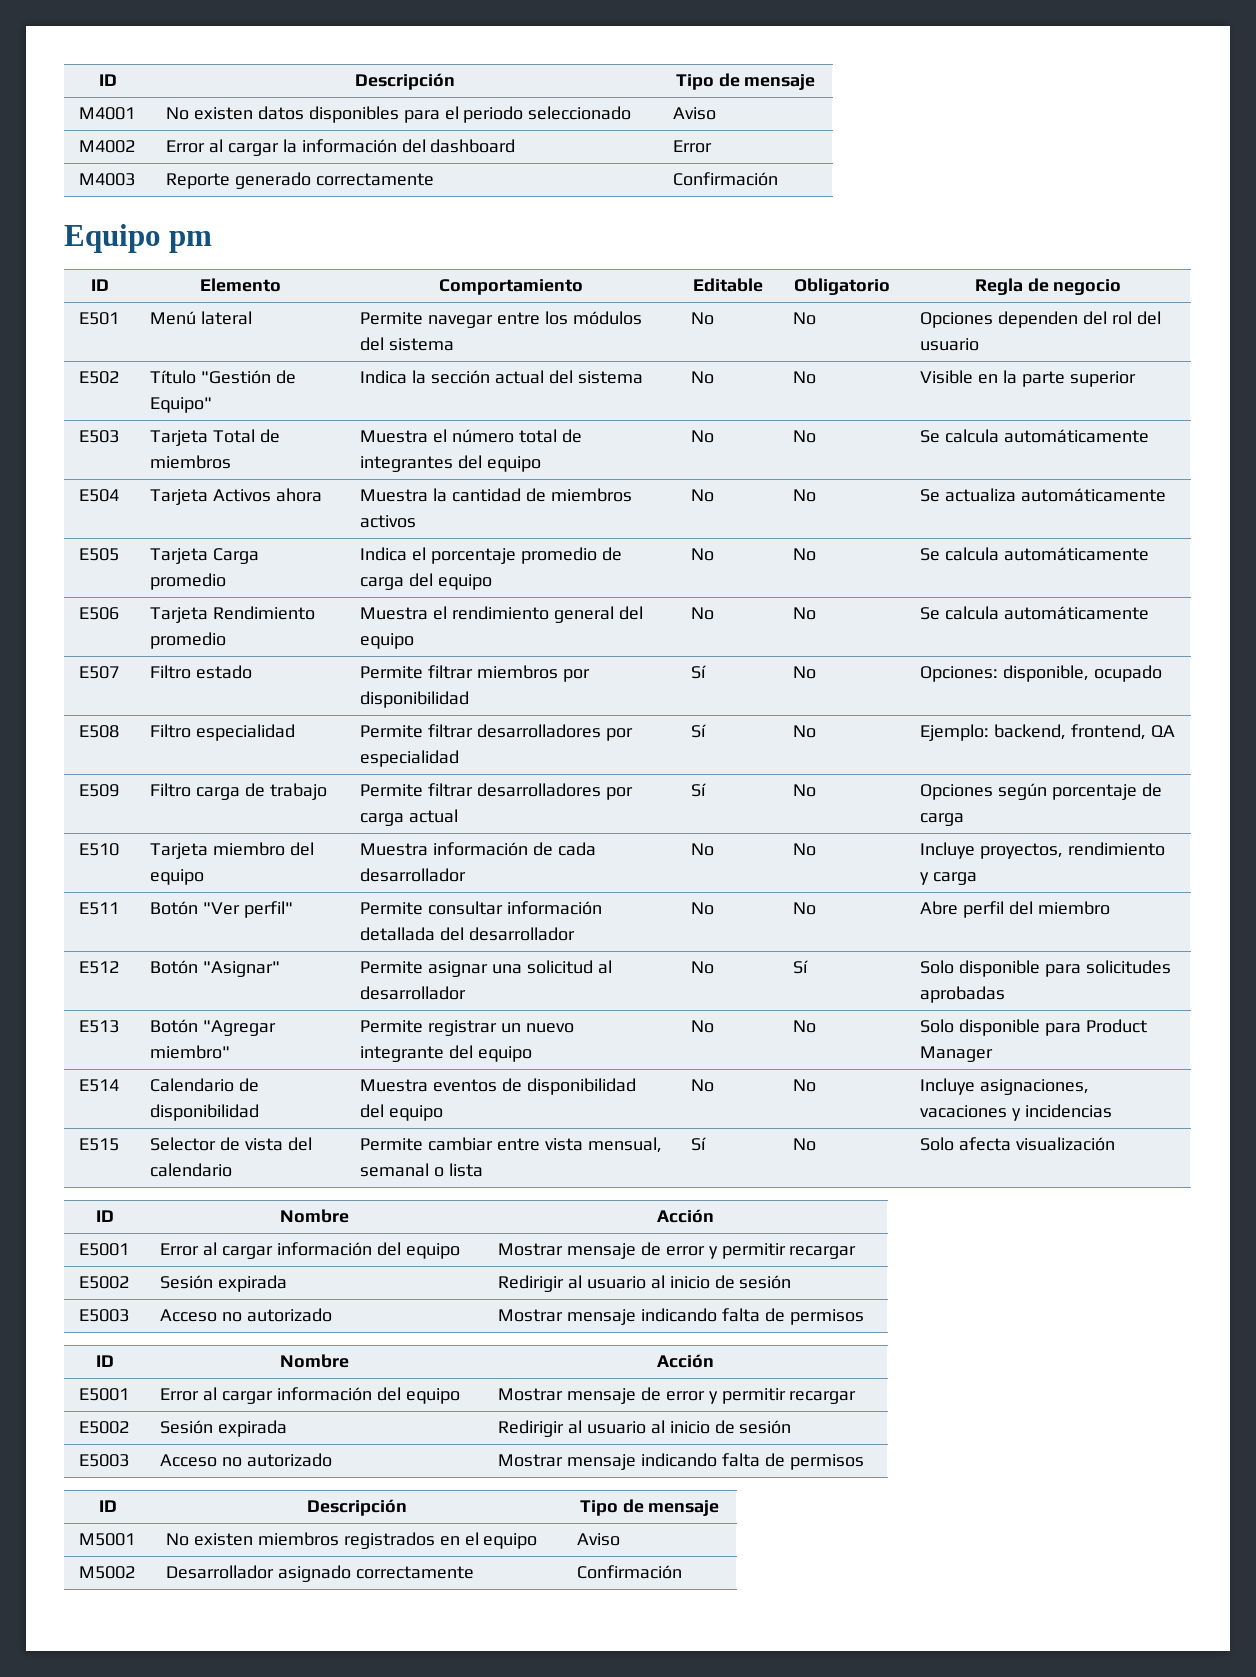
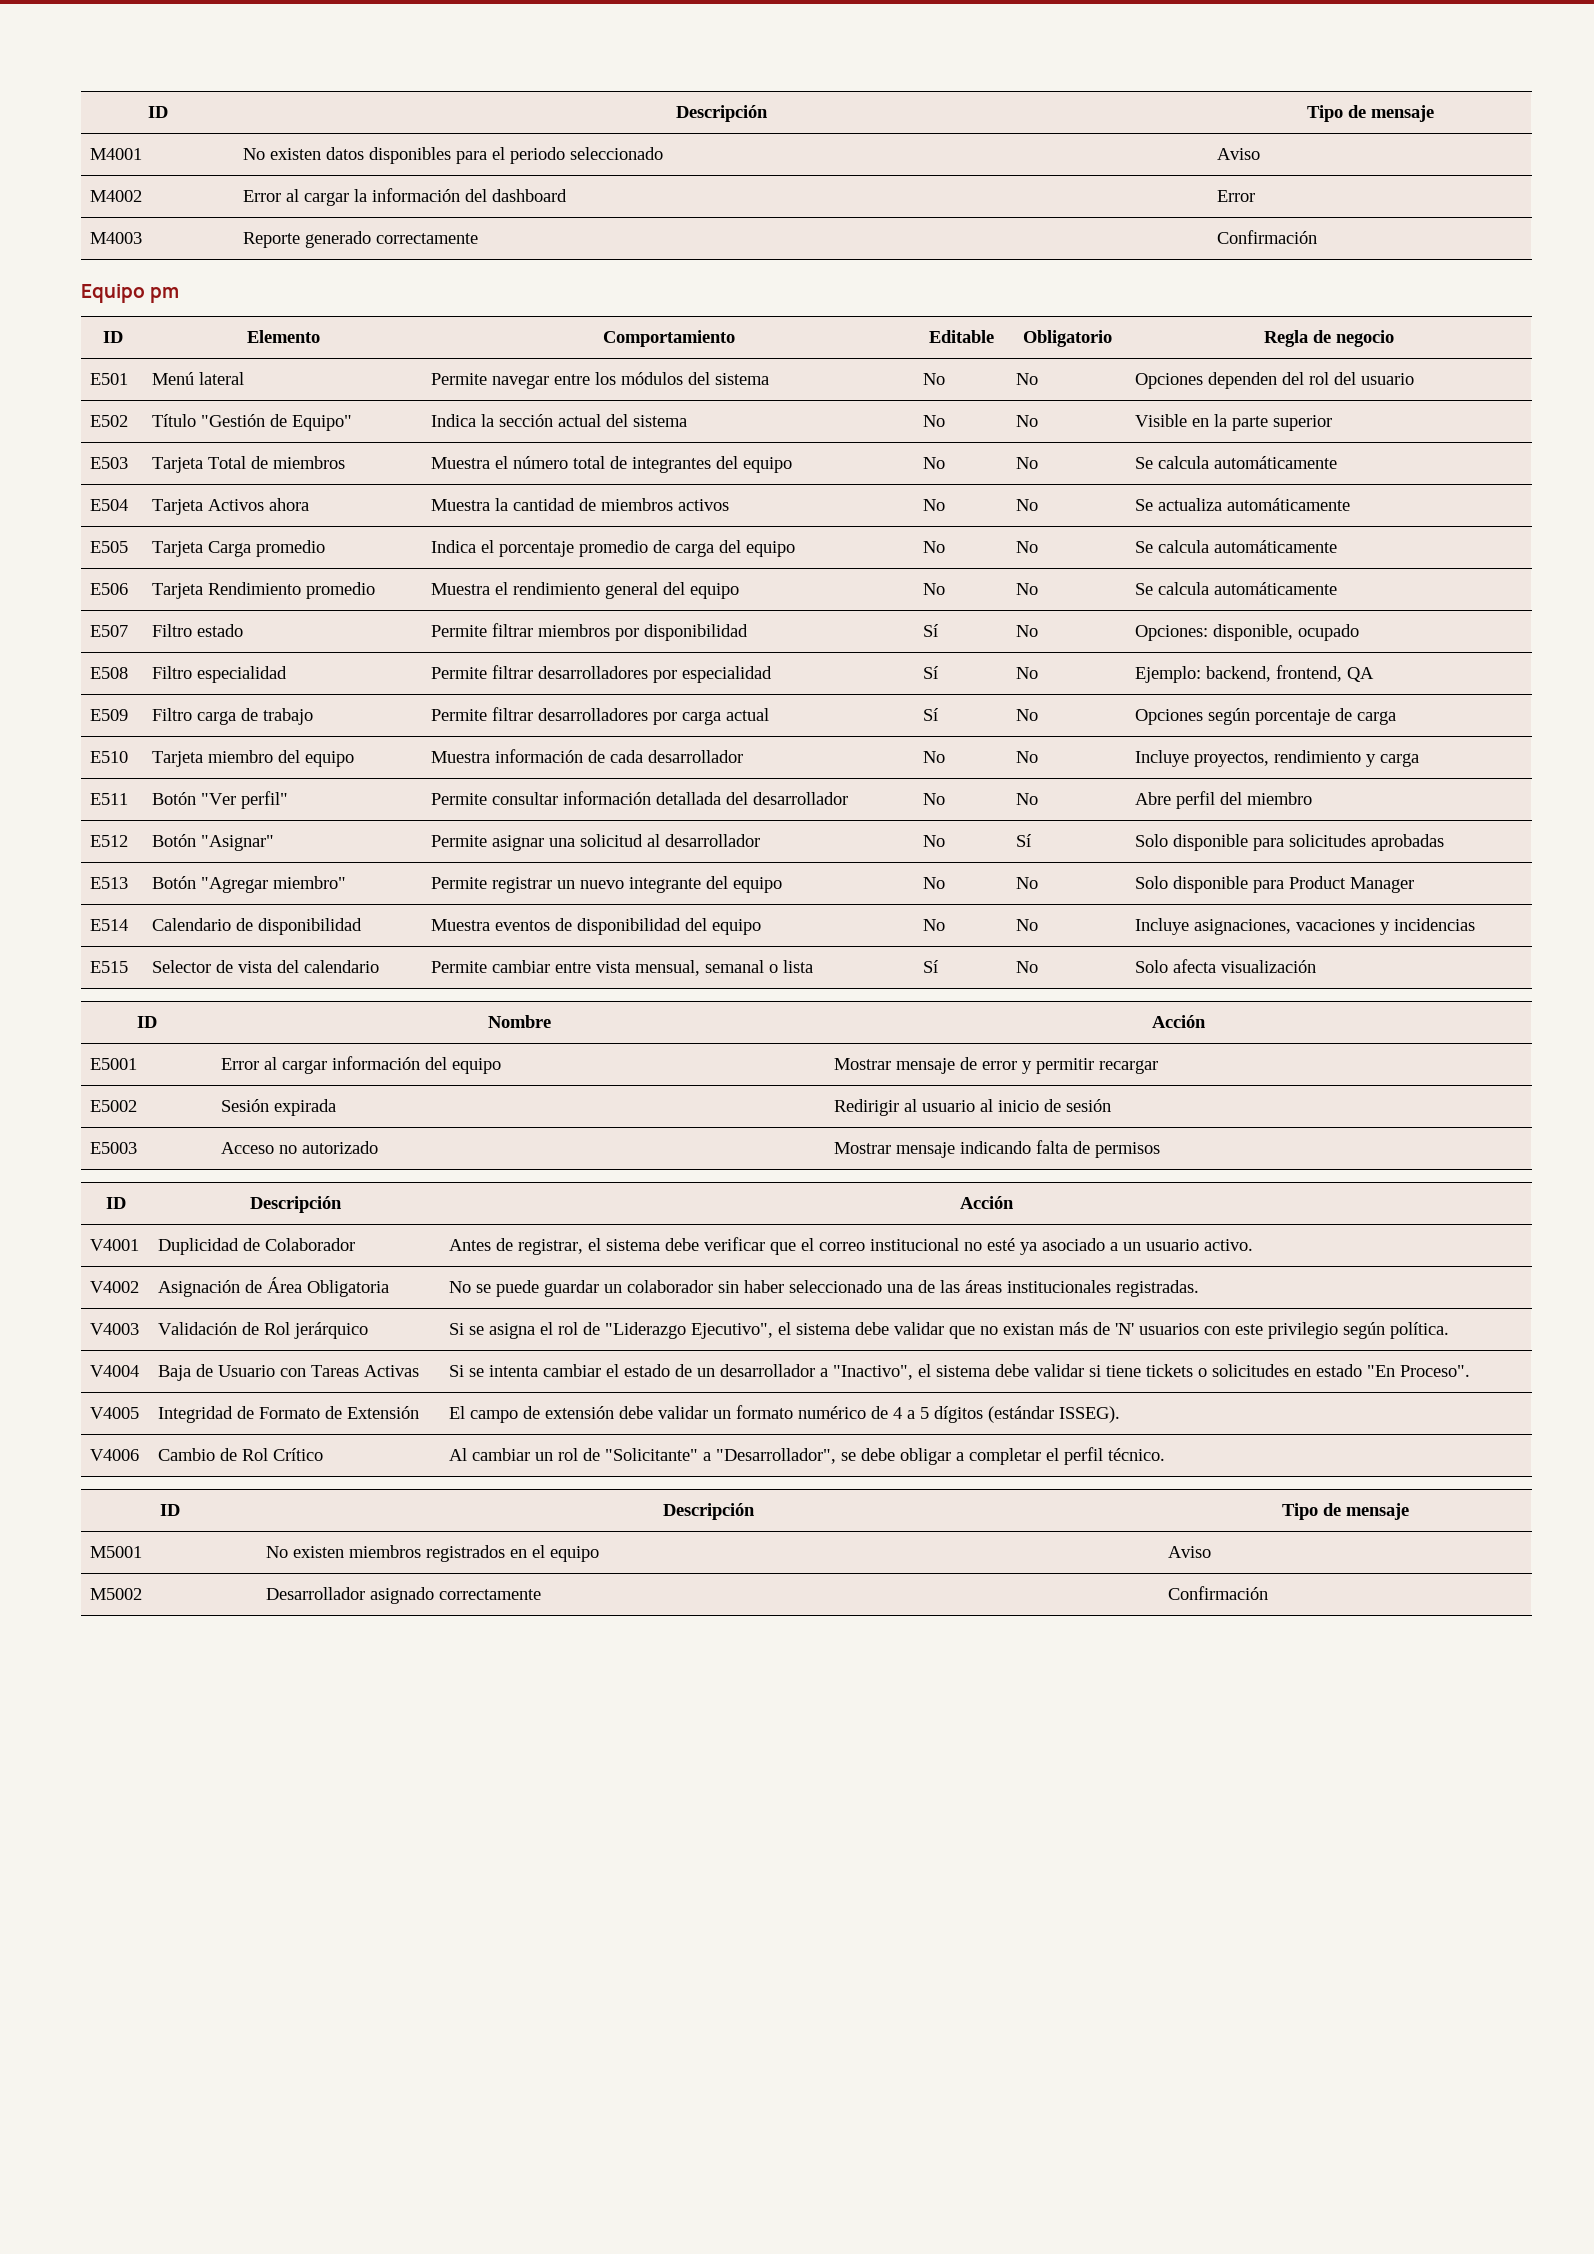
[280,1354,349,1368] [657,1354,714,1368] [79,1388,130,1401] [160,1387,460,1404] [498,1387,857,1404] [79,1421,130,1434] [160,1420,288,1437] [498,1420,792,1437] [79,1454,130,1467] [160,1453,332,1467] [498,1453,864,1470] Nombre | Acción // E5001 | Error al cargar información del equipo | Mostrar mensaje de error y permitir recargar // E5002 | Sesión expirada | Redirigir al usuario al inicio de sesión // E5003 | Acceso no autorizado | Mostrar mensaje indicando falta de permisos -> [249,1196,342,1213] [959,1196,1014,1209] [89,1239,139,1251] [157,1238,355,1255] [448,1237,1253,1255] [89,1281,139,1293] [157,1277,389,1297] [448,1280,1199,1297] [89,1323,139,1335] [157,1322,368,1339] [448,1322,1449,1339] [89,1365,139,1377] [157,1364,419,1381] [448,1364,1470,1380] [89,1407,139,1419] [157,1406,419,1423] [448,1405,1120,1423] [89,1449,139,1461] [157,1448,323,1461] [448,1447,1165,1465] Descripción | Acción // V4001 | Duplicidad de Colaborador | Antes de registrar, el sistema debe verificar que el correo institucional no esté ya asociado a un usuario activo. // V4002 | Asignación de Área Obligatoria | No se puede guardar un colaborador sin haber seleccionado una de las áreas institucionales registradas. // V4003 | Validación de Rol jerárquico | Si se asigna el rol de "Liderazgo Ejecutivo", el sistema debe validar que no existan más de 'N' usuarios con este privilegio según política. // V4004 | Baja de Usuario con Tareas Activas | Si se intenta cambiar el estado de un desarrollador a "Inactivo", el sistema debe validar si tiene tickets o solicitudes en estado "En Proceso". // V4005 | Integridad de Formato de Extensión | El campo de extensión debe validar un formato numérico de 4 a 5 dígitos (estándar ISSEG). // V4006 | Cambio de Rol Crítico | Al cambiar un rol de "Solicitante" a "Desarrollador", se debe obligar a completar el perfil técnico.

